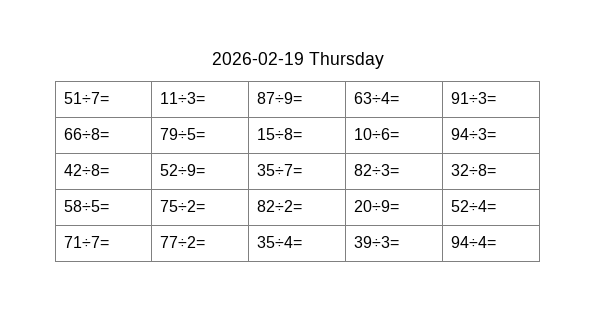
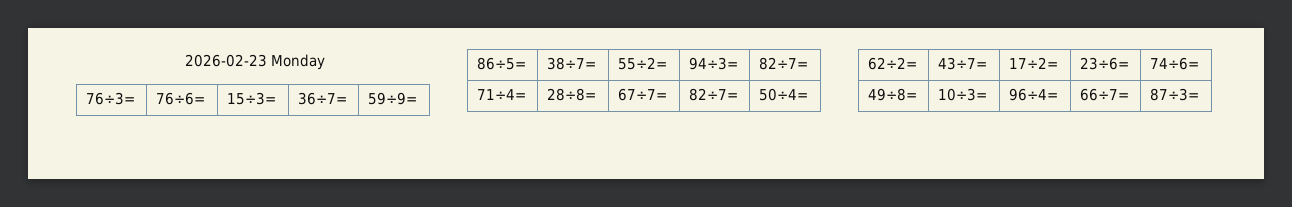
[211,52,384,69] [64,92,110,104] [160,92,206,104] [257,92,303,104] [354,92,400,104] [451,92,497,104] [64,128,110,140] [160,128,206,140] [257,128,303,140] [354,128,400,140] [451,128,497,140] [64,164,110,176] [160,164,206,176] [257,164,303,176] [354,164,400,176] [451,164,497,176] [64,200,110,212] [160,200,206,212] [257,200,303,212] [354,200,400,212] [451,200,497,212] [64,236,110,248] [160,236,206,248] [257,236,303,248] [354,236,400,248] [451,236,497,248] 2026-02-19 Thursday // 51÷7= | 11÷3= | 87÷9= | 63÷4= | 91÷3= // 66÷8= | 79÷5= | 15÷8= | 10÷6= | 94÷3= // 42÷8= | 52÷9= | 35÷7= | 82÷3= | 32÷8= // 58÷5= | 75÷2= | 82÷2= | 20÷9= | 52÷4= // 71÷7= | 77÷2= | 35÷4= | 39÷3= | 94÷4= -> [184,54,326,70] [86,92,136,105] [156,92,206,105] [227,92,277,105] [298,92,348,105] [368,92,418,105] [477,57,527,70] [547,57,597,70] [618,57,668,70] [689,57,739,70] [759,57,809,70] [477,89,527,100] [547,88,597,101] [618,88,668,101] [689,88,739,101] [759,88,809,101] [868,57,918,70] [938,57,988,70] [1009,57,1059,69] [1080,57,1130,70] [1150,57,1200,70] [868,88,918,101] [938,88,988,101] [1009,88,1059,101] [1080,88,1130,101] [1150,88,1200,101] 2026-02-23 Monday // 76÷3= | 76÷6= | 15÷3= | 36÷7= | 59÷9= // 86÷5= | 38÷7= | 55÷2= | 94÷3= | 82÷7= // 71÷4= | 28÷8= | 67÷7= | 82÷7= | 50÷4= // 62÷2= | 43÷7= | 17÷2= | 23÷6= | 74÷6= // 49÷8= | 10÷3= | 96÷4= | 66÷7= | 87÷3=

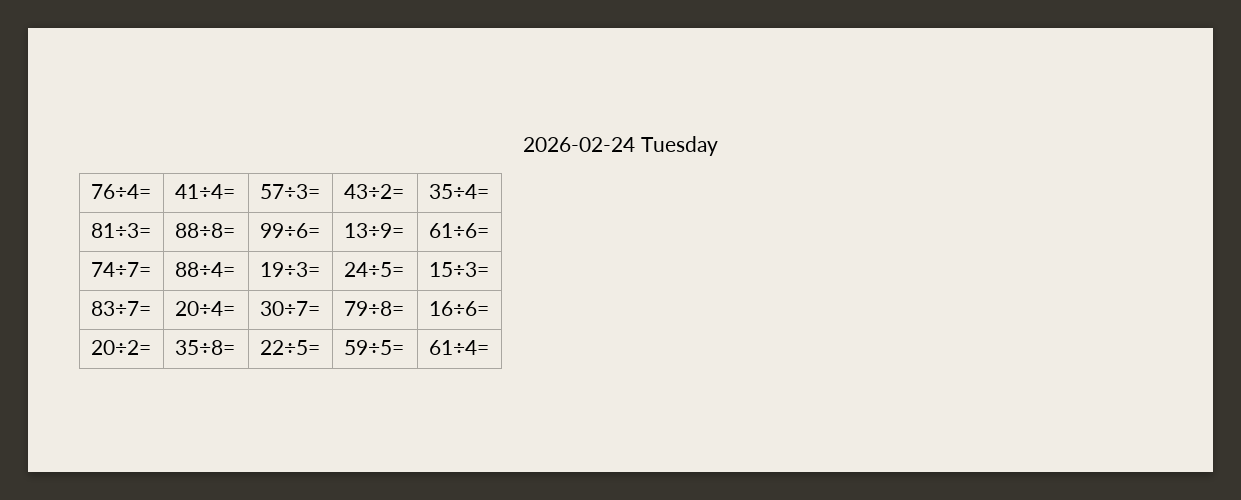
[184,54,326,70] [86,92,136,105] [156,92,206,105] [227,92,277,105] [298,92,348,105] [368,92,418,105] [477,57,527,70] [547,57,597,70] [618,57,668,70] [689,57,739,70] [759,57,809,70] [477,89,527,100] [547,88,597,101] [618,88,668,101] [689,88,739,101] [759,88,809,101] [868,57,918,70] [938,57,988,70] [1009,57,1059,69] [1080,57,1130,70] [1150,57,1200,70] [868,88,918,101] [938,88,988,101] [1009,88,1059,101] [1080,88,1130,101] [1150,88,1200,101] 2026-02-23 Monday // 76÷3= | 76÷6= | 15÷3= | 36÷7= | 59÷9= // 86÷5= | 38÷7= | 55÷2= | 94÷3= | 82÷7= // 71÷4= | 28÷8= | 67÷7= | 82÷7= | 50÷4= // 62÷2= | 43÷7= | 17÷2= | 23÷6= | 74÷6= // 49÷8= | 10÷3= | 96÷4= | 66÷7= | 87÷3= -> [523,136,718,156] [90,184,151,199] [174,184,235,199] [259,184,320,199] [343,184,404,199] [428,184,489,199] [90,223,151,238] [174,223,235,238] [259,223,320,238] [343,223,404,238] [428,223,489,238] [90,262,151,277] [174,262,235,277] [259,262,320,277] [343,262,404,277] [428,262,489,277] [90,301,151,316] [174,301,235,316] [259,301,320,316] [343,301,404,316] [428,301,489,316] [90,340,151,355] [174,340,235,355] [259,340,320,355] [343,340,404,355] [428,340,489,355] 2026-02-24 Tuesday // 76÷4= | 41÷4= | 57÷3= | 43÷2= | 35÷4= // 81÷3= | 88÷8= | 99÷6= | 13÷9= | 61÷6= // 74÷7= | 88÷4= | 19÷3= | 24÷5= | 15÷3= // 83÷7= | 20÷4= | 30÷7= | 79÷8= | 16÷6= // 20÷2= | 35÷8= | 22÷5= | 59÷5= | 61÷4=

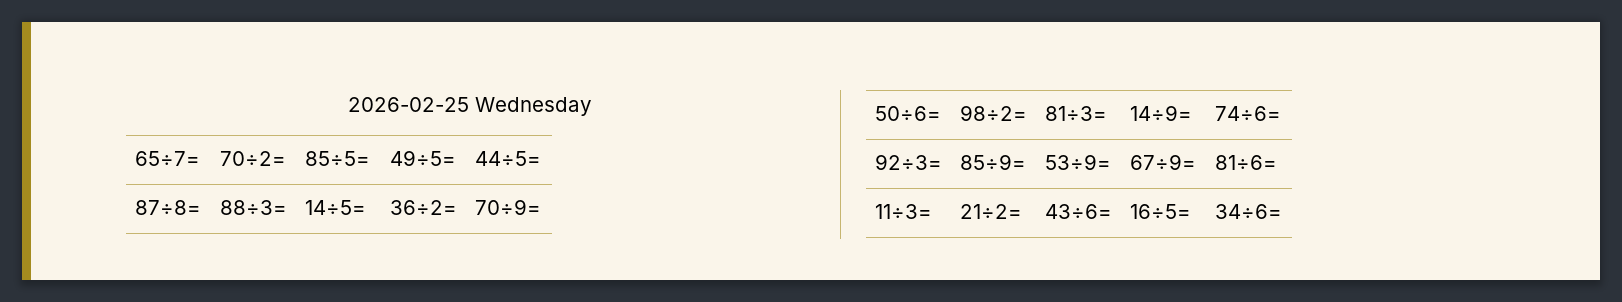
[523,136,718,156] [90,184,151,199] [174,184,235,199] [259,184,320,199] [343,184,404,199] [428,184,489,199] [90,223,151,238] [174,223,235,238] [259,223,320,238] [343,223,404,238] [428,223,489,238] [90,262,151,277] [174,262,235,277] [259,262,320,277] [343,262,404,277] [428,262,489,277] [90,301,151,316] [174,301,235,316] [259,301,320,316] [343,301,404,316] [428,301,489,316] [90,340,151,355] [174,340,235,355] [259,340,320,355] [343,340,404,355] [428,340,489,355] 2026-02-24 Tuesday // 76÷4= | 41÷4= | 57÷3= | 43÷2= | 35÷4= // 81÷3= | 88÷8= | 99÷6= | 13÷9= | 61÷6= // 74÷7= | 88÷4= | 19÷3= | 24÷5= | 15÷3= // 83÷7= | 20÷4= | 30÷7= | 79÷8= | 16÷6= // 20÷2= | 35÷8= | 22÷5= | 59÷5= | 61÷4= -> [347,97,592,116] [134,151,200,166] [219,151,286,166] [304,151,370,166] [389,150,456,166] [474,151,541,166] [134,200,201,215] [219,200,287,215] [304,200,366,215] [389,200,457,215] [474,199,541,215] [874,106,941,121] [959,105,1027,121] [1044,106,1107,121] [1129,105,1192,121] [1214,106,1281,121] [874,154,942,170] [959,154,1026,170] [1044,154,1111,170] [1129,154,1196,170] [1214,155,1277,170] [874,204,932,219] [959,204,1022,219] [1044,204,1112,219] [1129,204,1191,219] [1214,204,1282,219] 2026-02-25 Wednesday // 65÷7= | 70÷2= | 85÷5= | 49÷5= | 44÷5= // 87÷8= | 88÷3= | 14÷5= | 36÷2= | 70÷9= // 50÷6= | 98÷2= | 81÷3= | 14÷9= | 74÷6= // 92÷3= | 85÷9= | 53÷9= | 67÷9= | 81÷6= // 11÷3= | 21÷2= | 43÷6= | 16÷5= | 34÷6=

